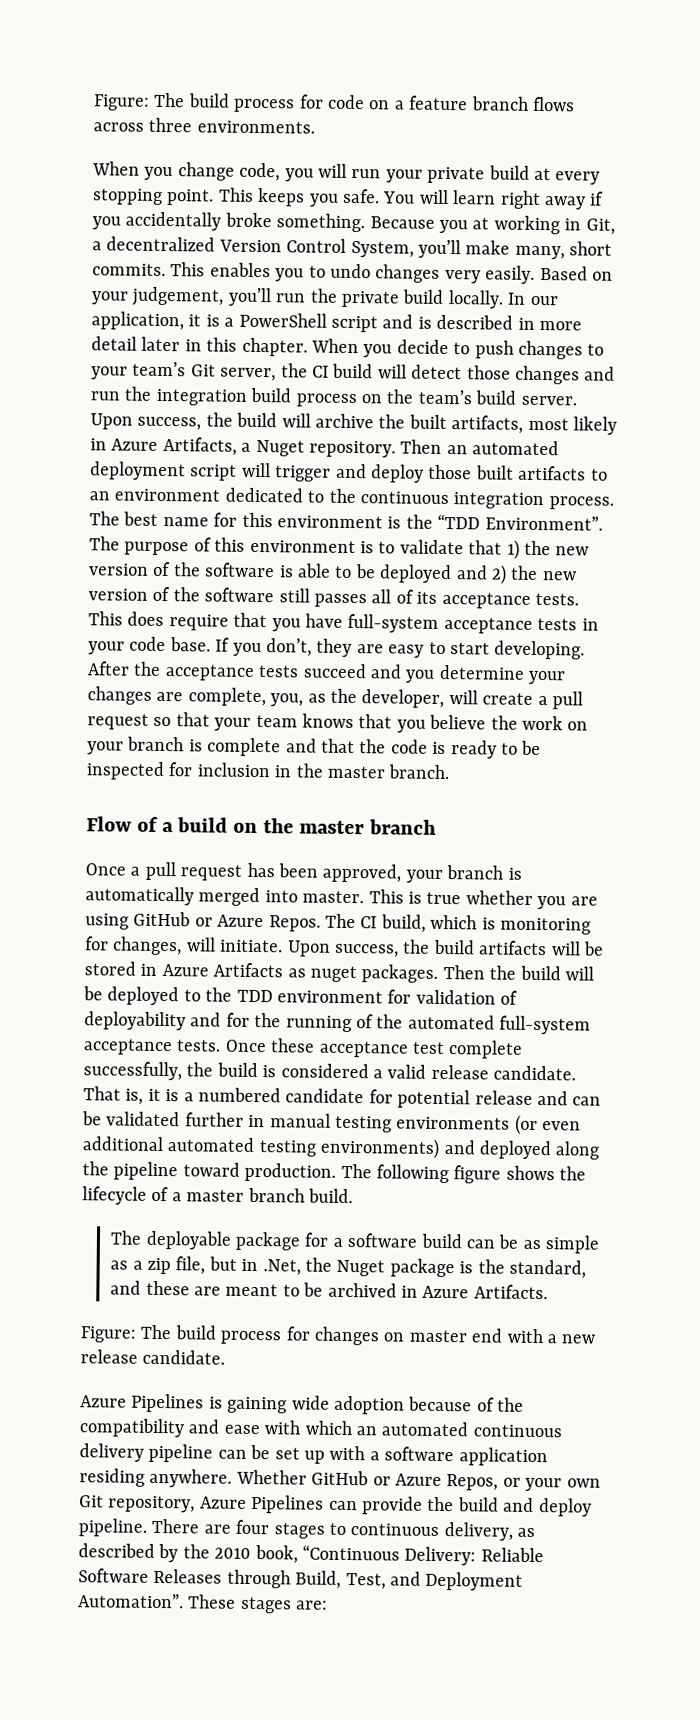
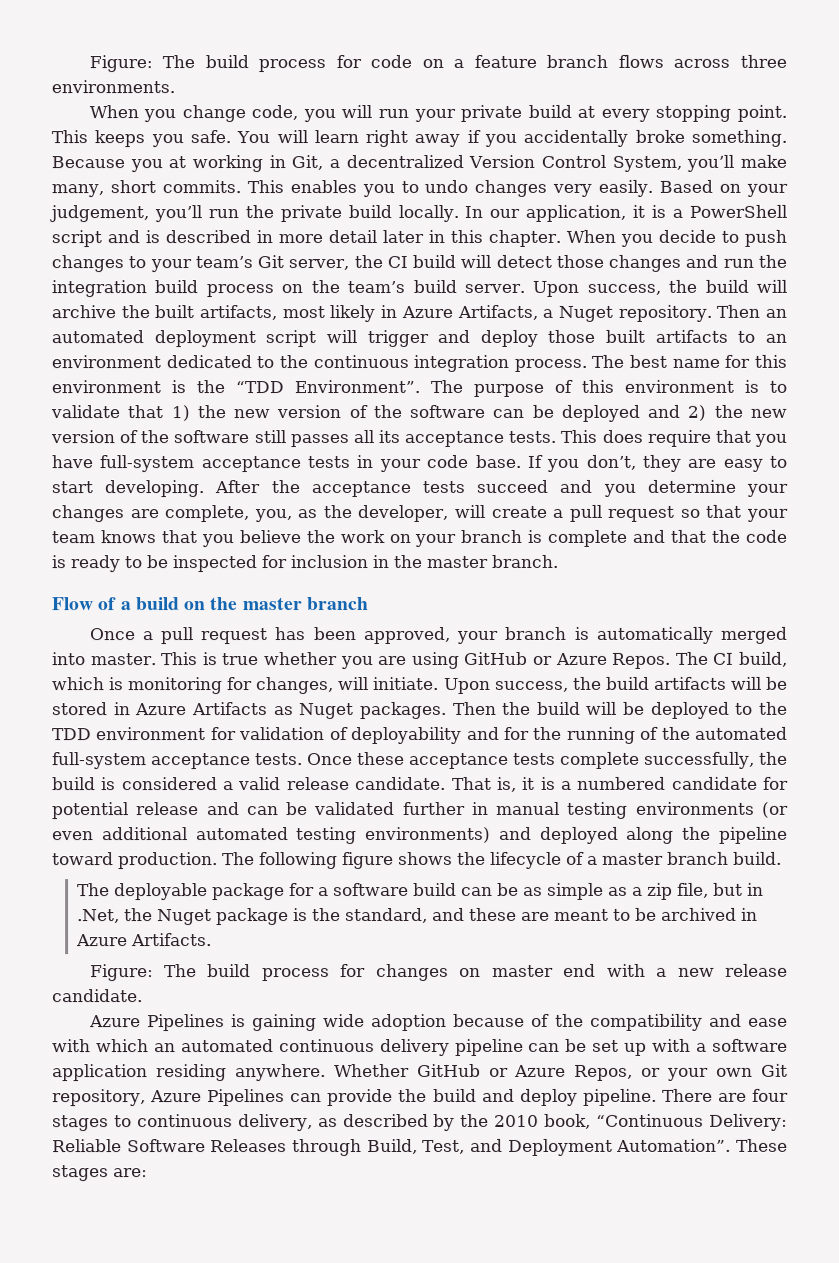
[279,563,353,579] is able to -> [492,408,525,418] can
[395,589,414,604] of -> (374, 437) none
[310,965,357,983] nuget -> [299,703,355,720] Nuget
[412,1041,445,1055] test -> [513,752,557,765] tests

